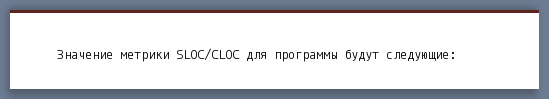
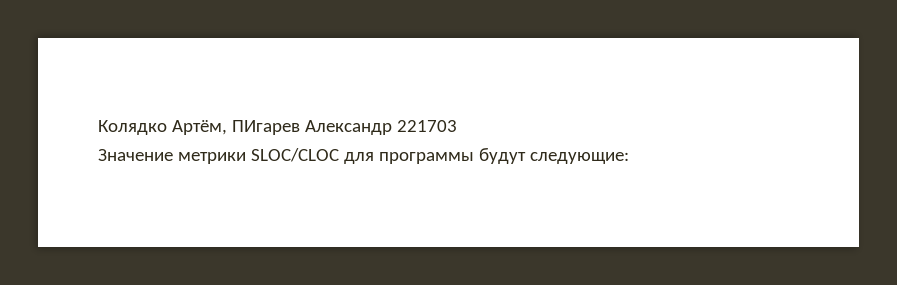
(57, 54) none -> [98,120,457,135] Колядко Артём, ПИгарев Александр 221703 //

